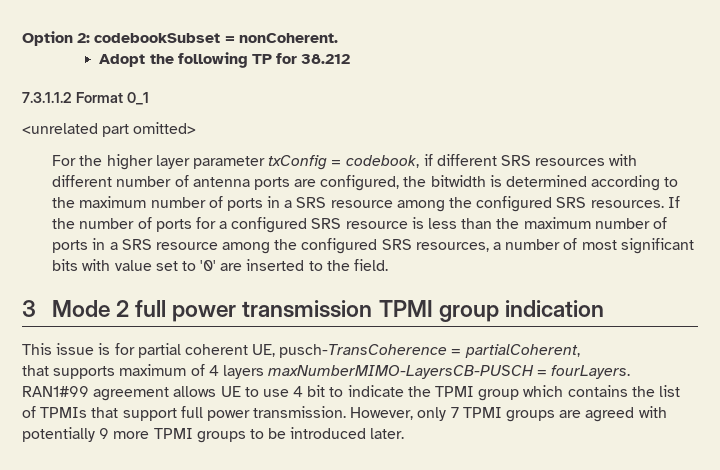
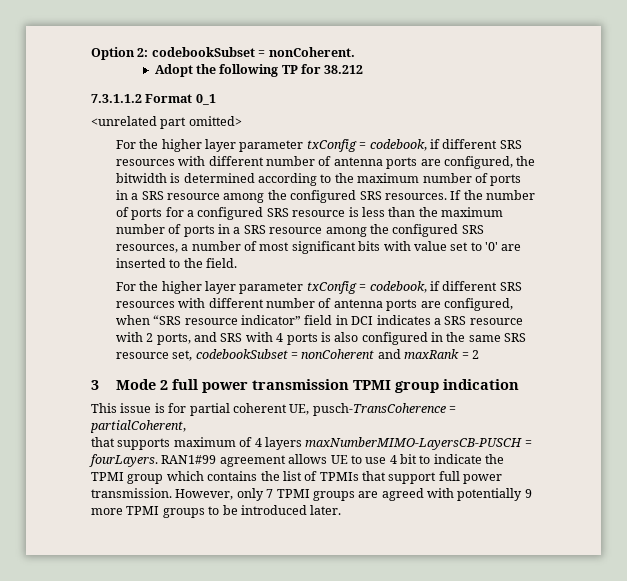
(389, 265) none -> [115,281,522,294] [115,298,513,311] [115,315,523,325] [115,332,527,345] [115,349,479,361] // For the higher layer parameter txConfig = codebook, if different SRS resources with different number of antenna ports are configured, when “SRS resource indicator” field in DCI indicates a SRS resource with 2 ports, and SRS with 4 ports is also configured in the same SRS resource set, codebookSubset = nonCoherent and maxRank = 2

